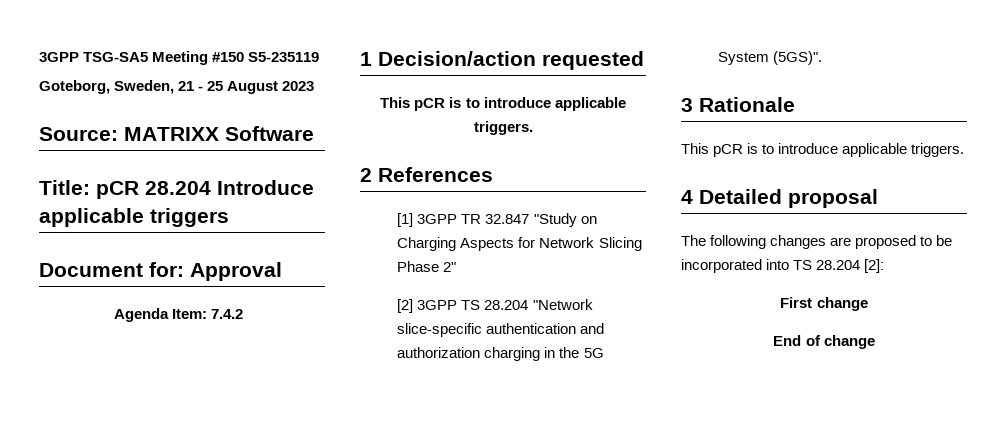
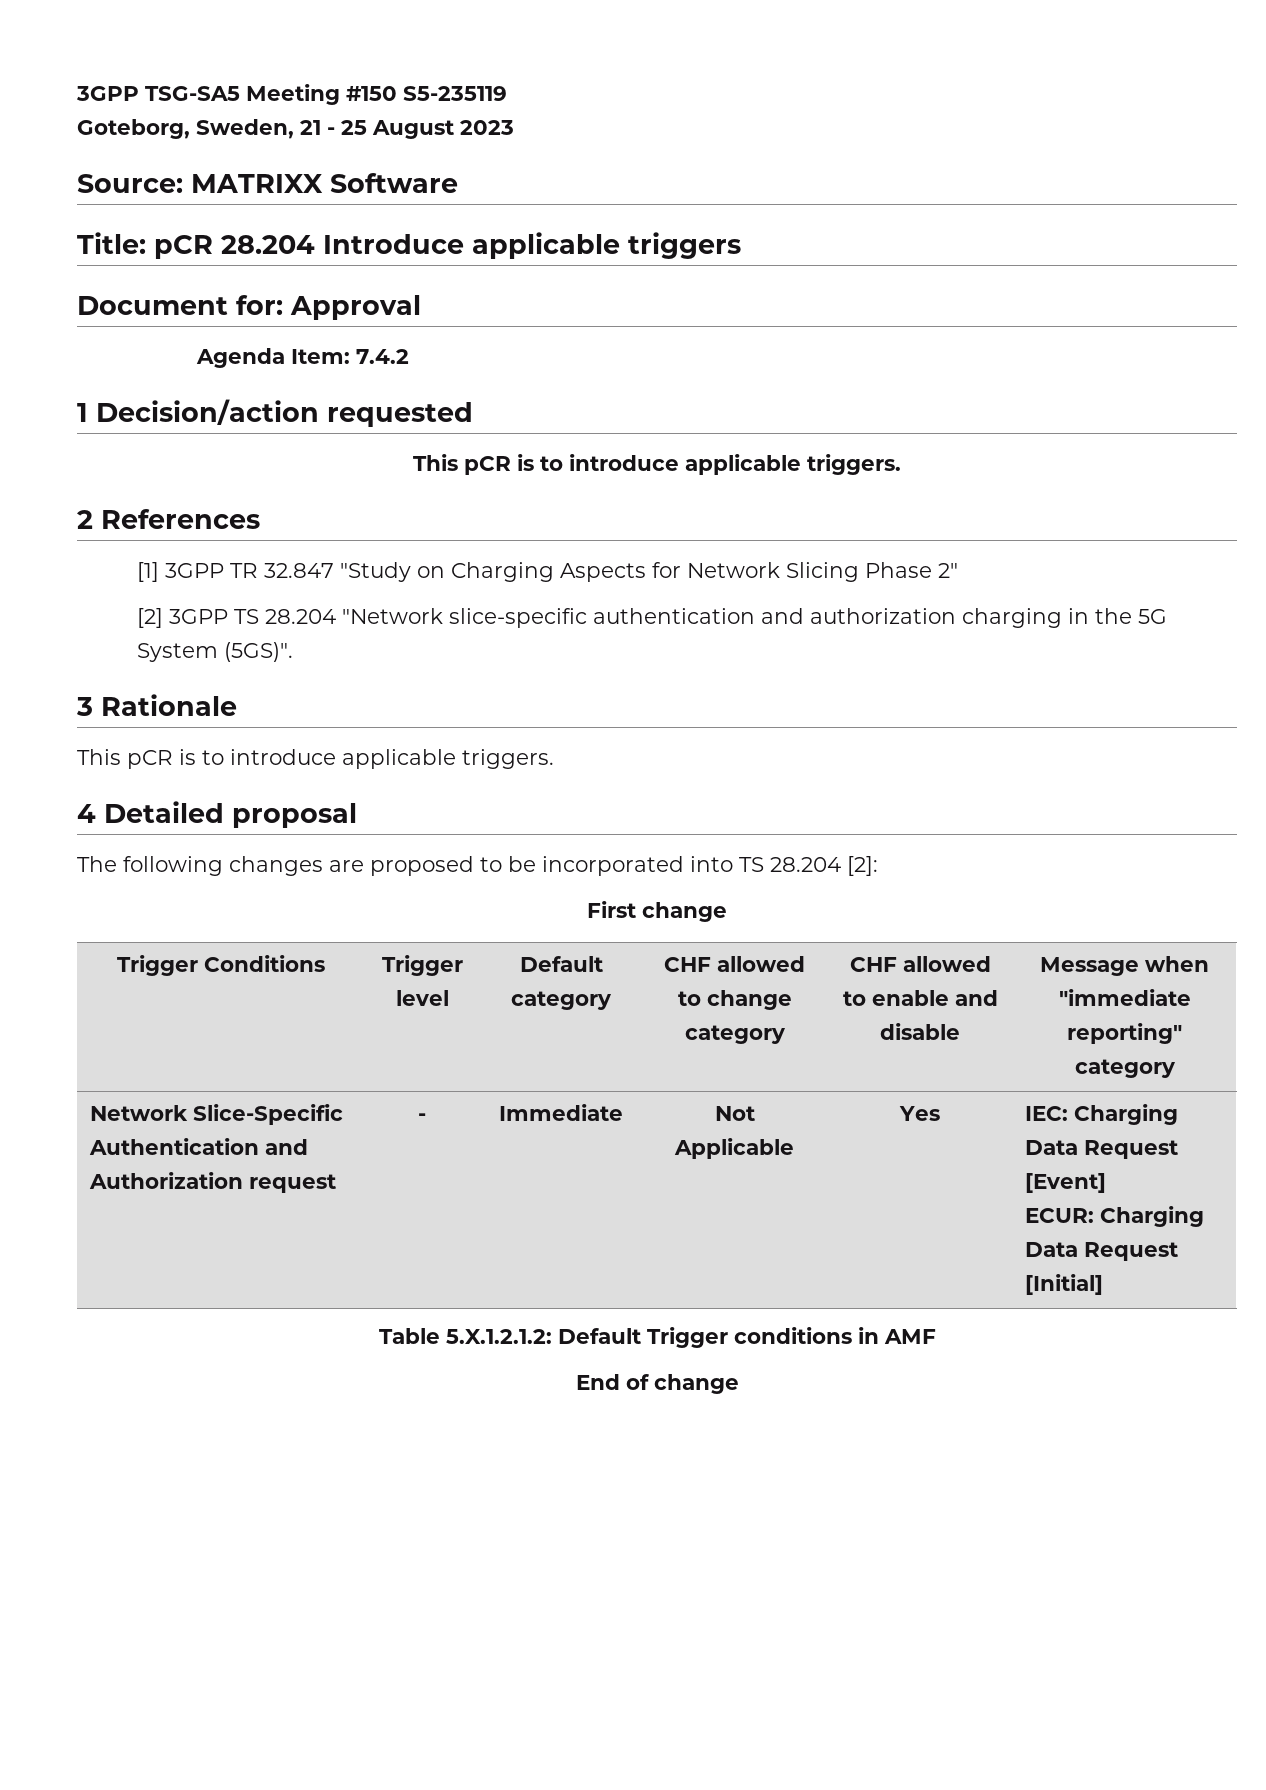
(868, 304) none -> [116,955,325,976] [381,955,463,976] [395,990,449,1006] [519,956,603,972] [511,991,612,1010] [664,956,805,972] [677,990,792,1010] [684,1025,786,1044] [849,956,991,972] [842,990,998,1006] [880,1023,960,1040] [1040,956,1209,976] [1058,989,1191,1006] [1067,1023,1182,1044] [1074,1059,1176,1078] [89,1104,343,1125] [88,1138,308,1155] [88,1172,336,1193] [418,1113,426,1121] [499,1104,623,1121] [714,1106,755,1121] [674,1138,794,1159] [899,1106,940,1121] [1024,1104,1178,1125] [1024,1140,1178,1159] [1024,1173,1106,1193] [1024,1206,1204,1227] [1024,1242,1178,1261] [1024,1274,1103,1295] [378,1327,936,1348] // Trigger Conditions | Trigger level | Default category | CHF allowed to change category | CHF allowed to enable and disable | Message when "immediate reporting" category // Network Slice-Specific Authentication and Authorization request | - | Immediate | Not Applicable | Yes | IEC: Charging Data Request [Event] // ECUR: Charging Data Request [Initial] // Table 5.X.1.2.1.2: Default Trigger conditions in AMF

